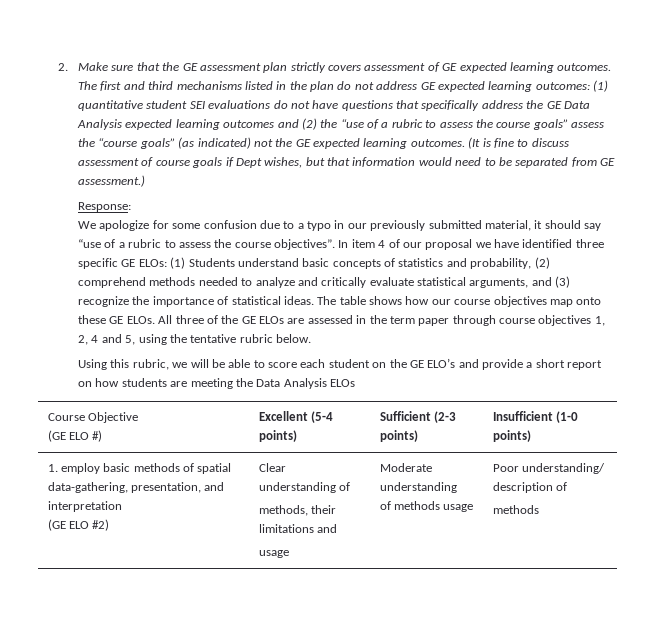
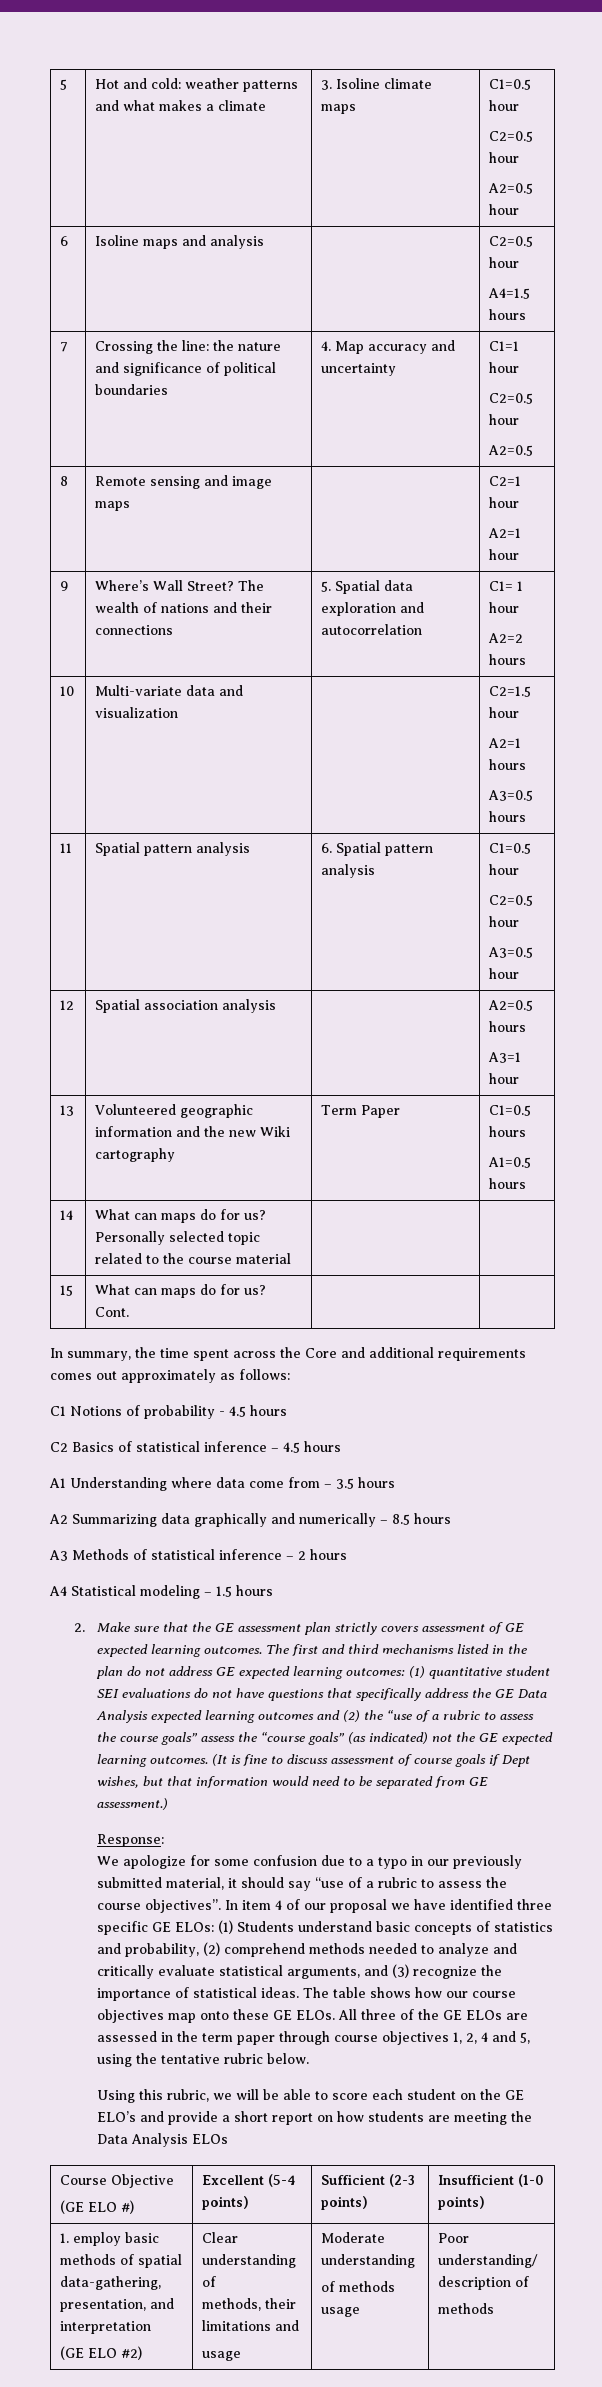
(58, 67) none -> [60,79,68,90] [95,78,299,92] [95,100,267,111] [321,78,433,90] [321,104,357,114] [489,79,532,90] [489,100,520,111] [489,131,534,142] [489,152,520,163] [488,183,534,194] [489,204,520,215] [60,236,69,246] [95,235,265,249] [489,236,534,247] [489,257,520,268] [488,288,531,299] [489,309,527,320] [60,342,69,352] [95,340,282,354] [95,362,277,376] [95,384,169,395] [321,340,456,354] [321,363,397,376] [489,341,520,351] [489,362,520,373] [489,393,534,404] [489,414,520,425] [488,445,534,456] [60,476,69,486] [95,475,273,489] [95,501,131,511] [489,476,522,486] [489,497,520,508] [488,528,522,538] [489,549,520,560] [60,581,69,591] [95,580,265,591] [95,602,273,613] [95,625,174,635] [321,580,414,594] [321,602,425,616] [321,624,423,635] [489,581,524,591] [489,602,520,613] [488,633,524,643] [489,654,527,665] [60,686,75,696] [95,685,244,696] [95,707,179,718] [489,686,532,697] [489,707,520,718] [488,738,522,748] [489,759,527,770] [488,790,534,801] [489,811,527,822] [60,843,73,853] [95,842,251,856] [321,842,434,856] [321,864,376,878] [489,843,532,854] [489,864,520,875] [489,895,534,906] [489,916,520,927] [488,947,534,958] [489,968,520,979] [60,1000,75,1010] [95,999,277,1013] [488,1000,534,1011] [489,1021,527,1032] [488,1052,522,1063] [489,1073,520,1084] [60,1105,75,1116] [95,1104,254,1118] [95,1126,291,1137] [95,1148,176,1162] [321,1105,401,1118] [489,1105,532,1116] [489,1126,527,1137] [488,1157,532,1168] [489,1178,527,1189] [60,1210,74,1220] [95,1209,267,1223] [95,1231,261,1245] [95,1253,292,1264] [60,1285,74,1296] [95,1284,267,1298] [95,1307,130,1317] [50,1347,526,1361] [50,1369,290,1383] [50,1405,287,1419] [50,1441,341,1453] [49,1477,395,1491] [49,1513,451,1527] [49,1549,347,1561] [49,1585,273,1599] 5 | Hot and cold: weather patterns and what makes a climate | 3. Isoline climate maps | C1=0.5 hour // C2=0.5 hour // A2=0.5 hour // 6 | Isoline maps and analysis | | C2=0.5 hour // A4=1.5 hours // 7 | Crossing the line: the nature and significance of political boundaries | 4. Map accuracy and uncertainty | C1=1 hour // C2=0.5 hour // A2=0.5 // 8 | Remote sensing and image maps | | C2=1 hour // A2=1 hour // 9 | Where’s Wall Street? The wealth of nations and their connections | 5. Spatial data exploration and autocorrelation | C1= 1 hour // A2=2 hours // 10 | Multi-variate data and visualization | | C2=1.5 hour // A2=1 hours // A3=0.5 hours // 11 | Spatial pattern analysis | 6. Spatial pattern analysis | C1=0.5 hour // C2=0.5 hour // A3=0.5 hour // 12 | Spatial association analysis | | A2=0.5 hours // A3=1 hour // 13 | Volunteered geographic information and the new Wiki cartography | Term Paper | C1=0.5 hours // A1=0.5 hours // 14 | What can maps do for us? Personally selected topic related to the course material | | // 15 | What can maps do for us? Cont. | | // In summary, the time spent across the Core and additional requirements comes out approximately as follows: // C1 Notions of probability - 4.5 hours // C2 Basics of statistical inference – 4.5 hours // A1 Understanding where data come from – 3.5 hours // A2 Summarizing data graphically and numerically – 8.5 hours // A3 Methods of statistical inference – 2 hours // A4 Statistical modeling – 1.5 hours //

